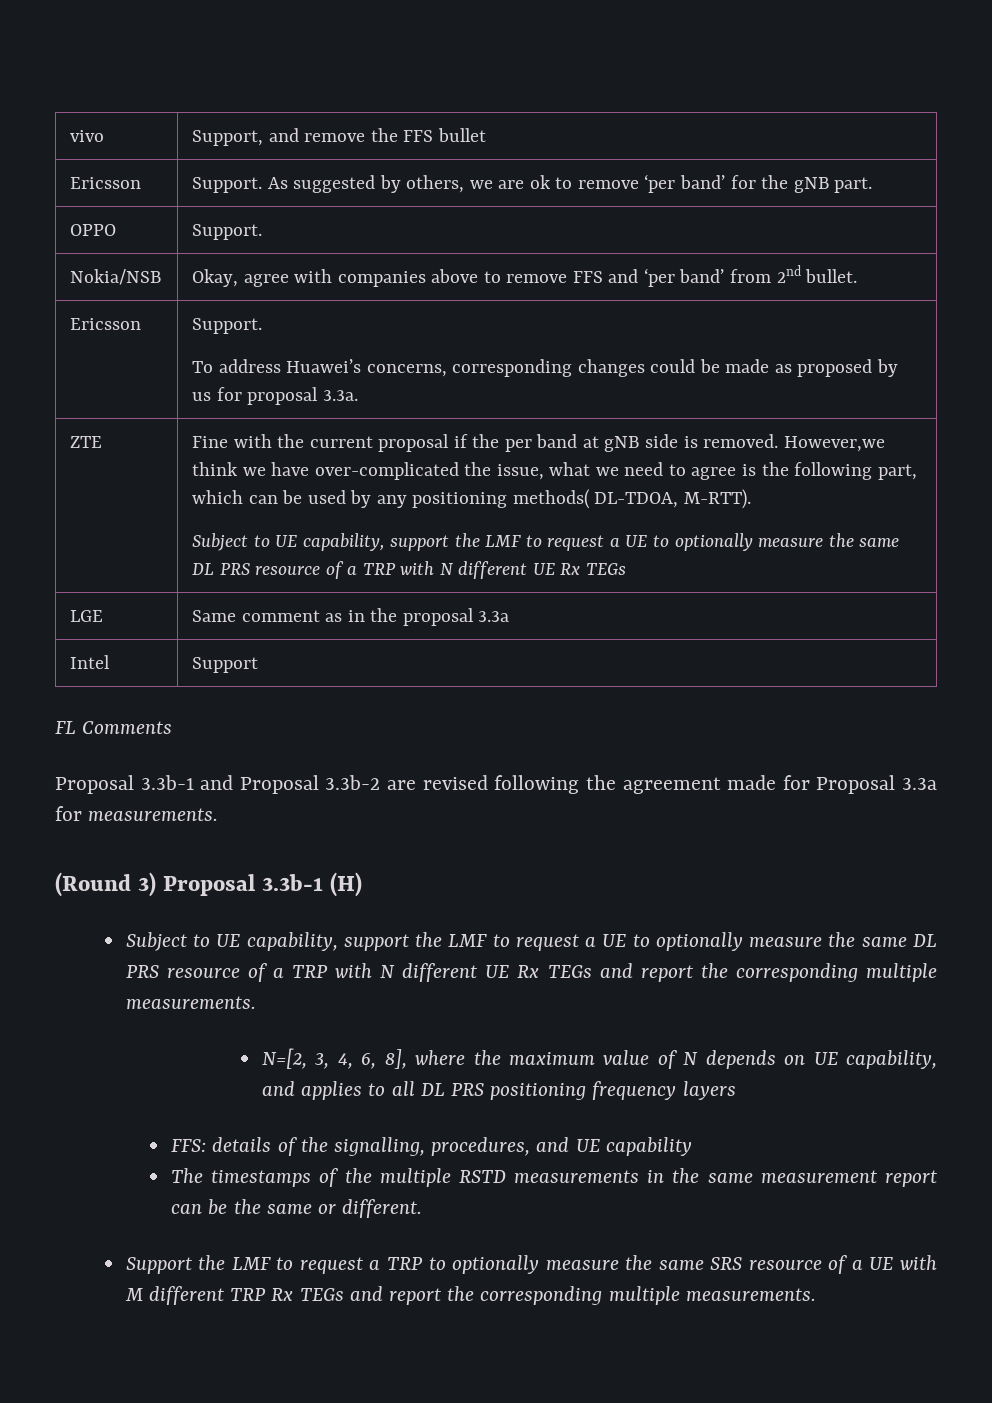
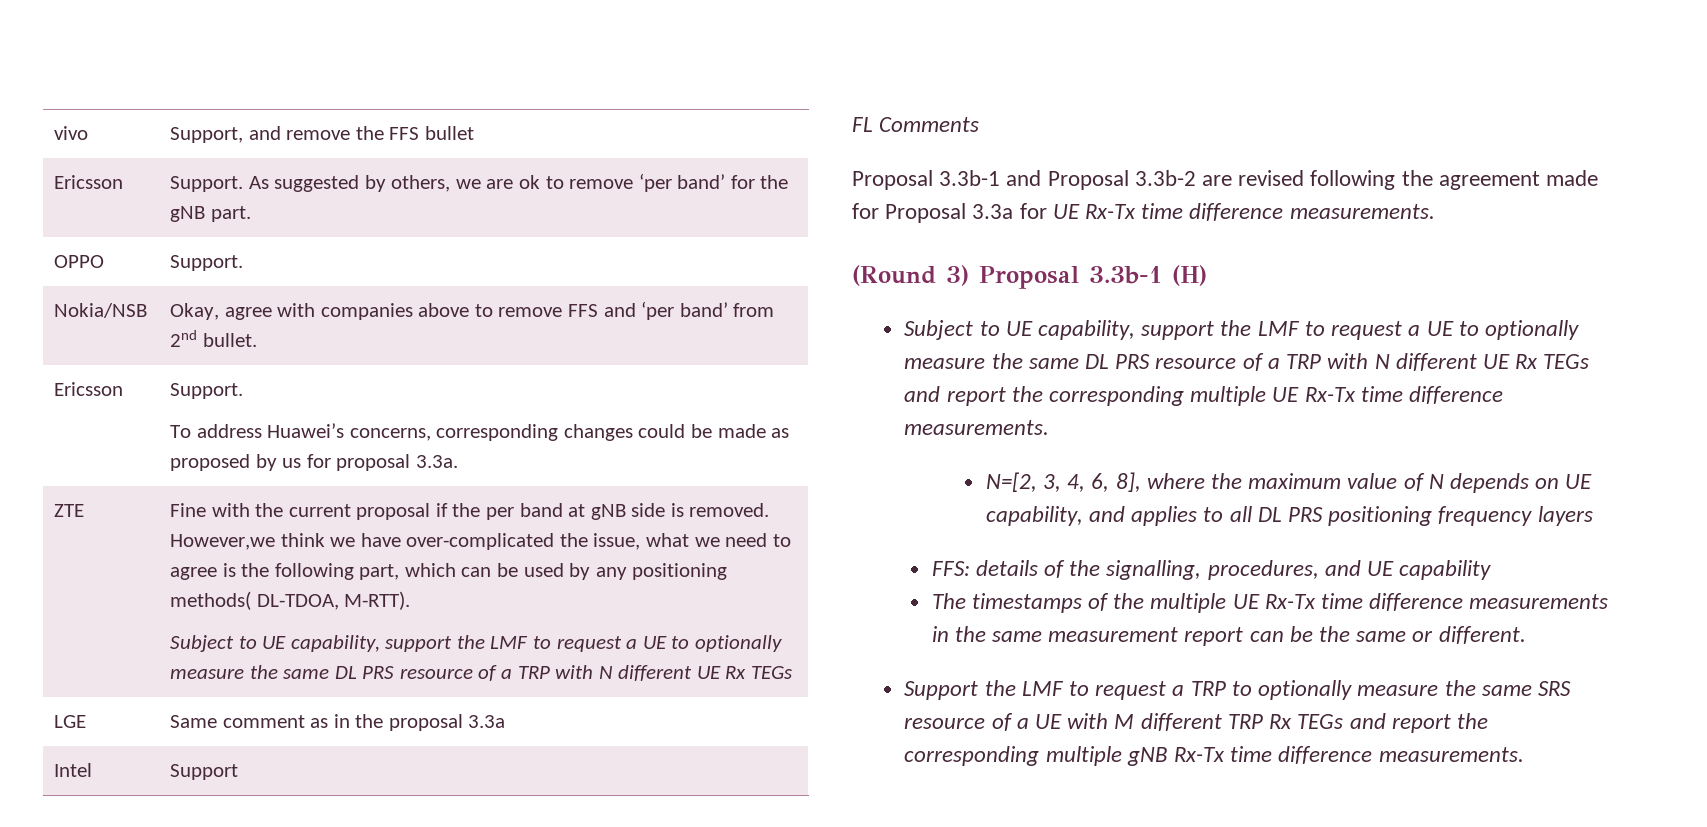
(82, 813) none -> [1052,203,1284,221] UE Rx-Tx time difference
(937, 972) none -> [1272,386,1504,404] UE Rx-Tx time difference
[458,1170,506,1183] RSTD -> [1232,593,1464,611] UE Rx-Tx time difference
(680, 1295) none -> [1126,746,1373,766] gNB Rx-Tx time difference

